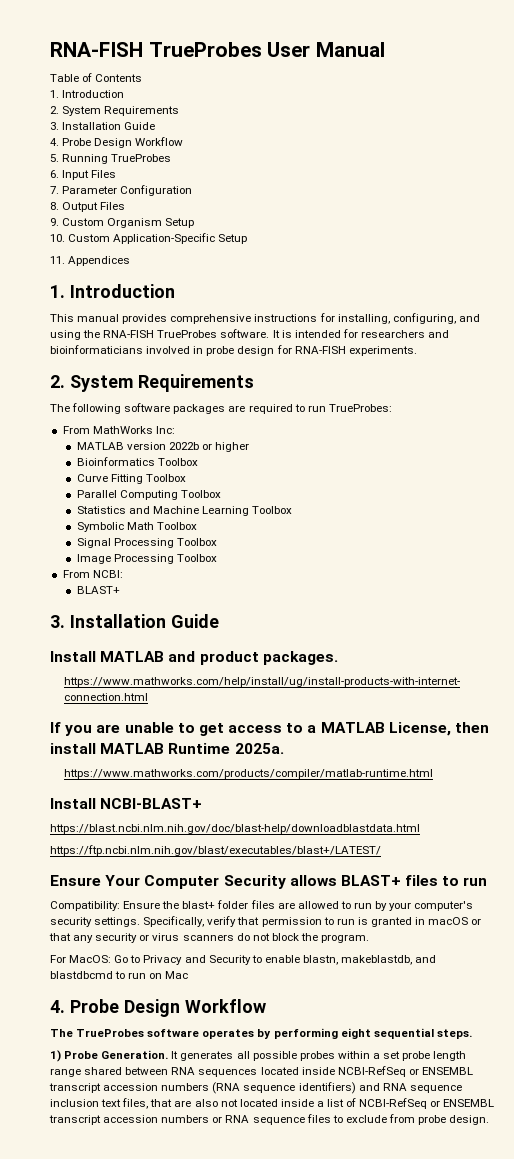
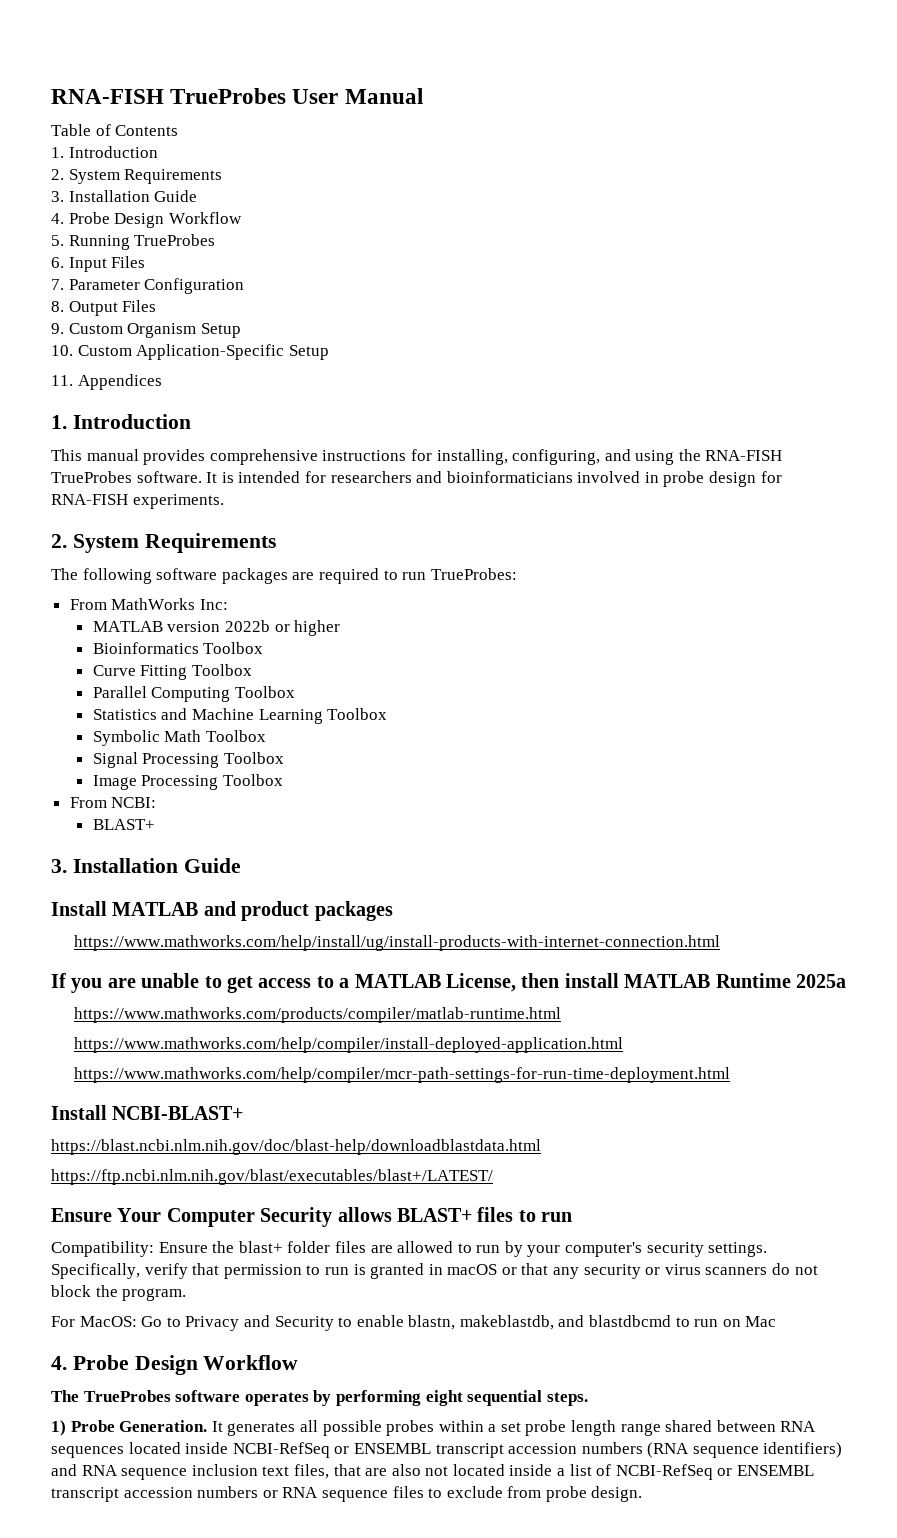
[262,651,338,665] packages. -> [314,901,393,921] packages
[234,743,284,754] 2025a. -> [795,974,846,988] 2025a
(434, 774) none -> [74,1037,624,1053] [74,1067,731,1083] // https://www.mathworks.com/help/compiler/install-deployed-application.html // https://www.mathworks.com/help/compiler/mcr-path-settings-for-run-time-deployment.html

